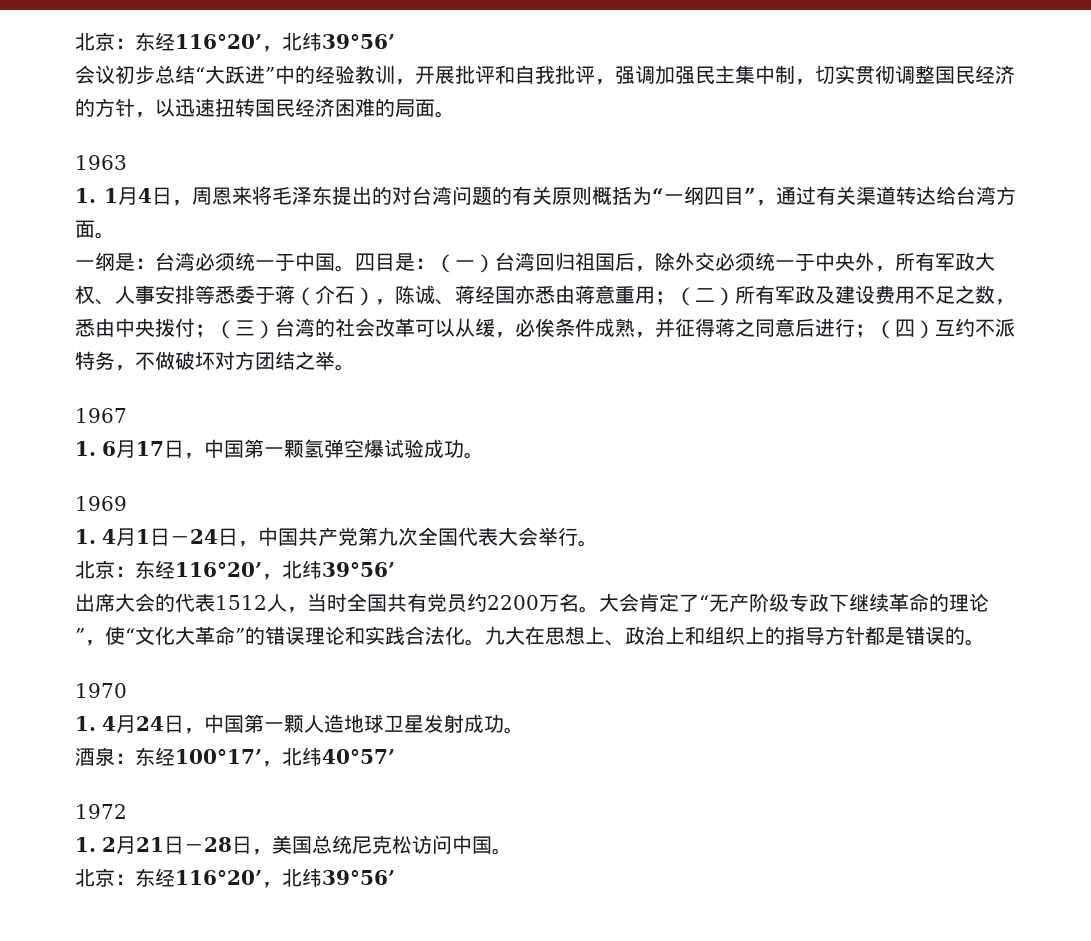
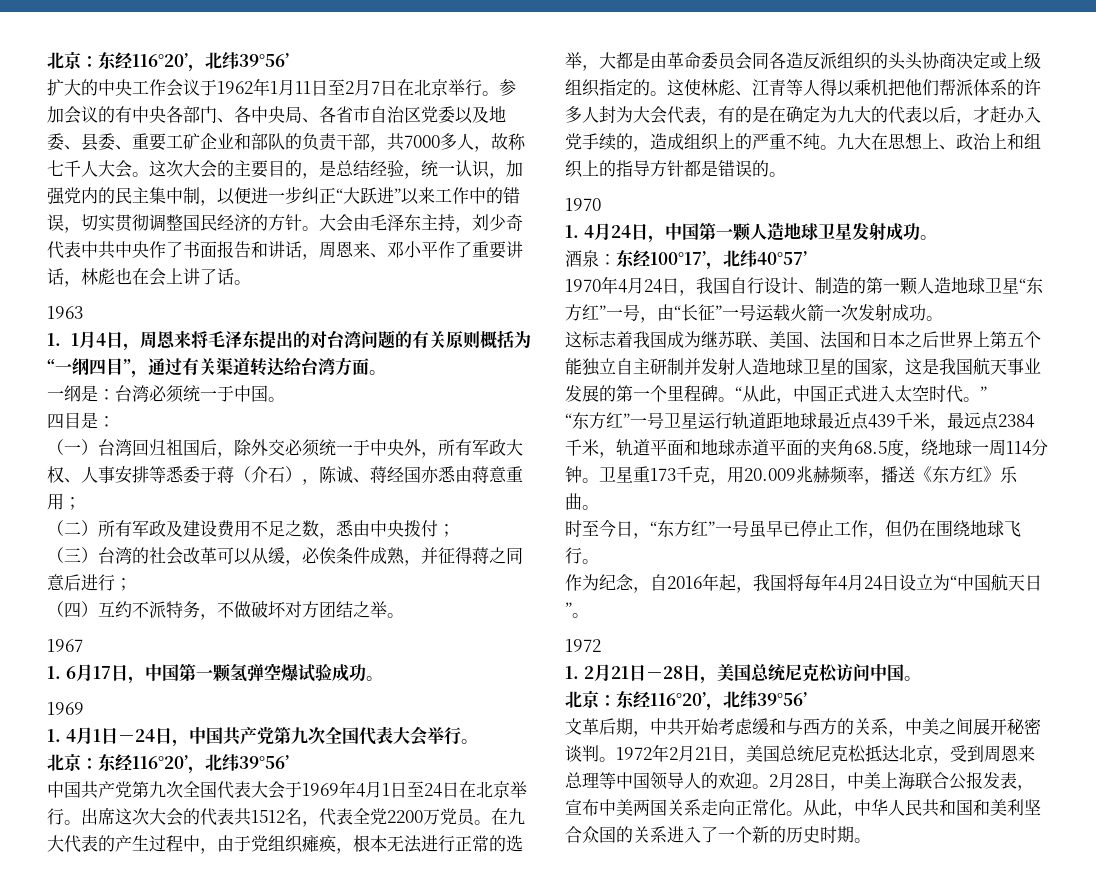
[75,32,395,52] [75,65,795,85] 北京：东经116°20’，北纬39°56’ // 会议初步总结“大跃进”中的经验教训，开展批评和自我批评，强调加强民主集中制 -> [47,52,289,72] [47,78,516,97] [47,106,506,124] [47,133,526,152] [47,160,523,179] [47,186,520,206] [47,214,64,231] 北京：东经116°20’，北纬39°56’ // 扩大的中央工作会议于1962年1月11日至2月7日在北京举行。参加会议的有中央各部门、各中央局、各省市自治区党委以及地委、县委、重要工矿企业和部队的负责干部，共7000多人，故称七千人大会。这次大会的主要目的，是总结经验，统一认识，加强党内的民主集中制，以便进一步纠正“大跃进”以来工作中的错误
[135,98,435,118] ，以迅速扭转国民经济困难的局面 -> [302,214,523,233] [47,241,523,260] [47,268,234,287] 。大会由毛泽东主持，刘少奇代表中共中央作了书面报告和讲话，周恩来、邓小平作了重要讲话，林彪也在会上讲了话
(355, 268) none -> (285, 399) //
(435, 263) none -> (115, 421) //
(675, 298) none -> (81, 503) //
(215, 331) none -> (455, 530) //
(875, 331) none -> (132, 584) //
[75,593,989,613] [75,626,465,646] 出席大会的代表1512人，当时全国共有党员约2200万名。大会肯定了“无产阶级专政下继续革命的理论”，使“文化大革命”的错误理论和实践合法化 -> [47,780,527,799] [47,807,525,827] [47,835,523,854] [565,52,1041,71] [565,79,1041,97] [565,106,1041,125] [565,133,820,152] 中国共产党第九次全国代表大会于1969年4月1日至24日在北京举行。出席这次大会的代表共1512名，代表全党2200万党员。在九大代表的产生过程中，由于党组织瘫痪，根本无法进行正常的选举，大都是由革命委员会同各造反派组织的头头协商决定或上级组织指定的。这使林彪、江青等人得以乘机把他们帮派体系的许多人封为大会代表，有的是在确定为九大的代表以后，才赶办入党手续的，造成组织上的严重不纯
(395, 756) none -> [565,276,1043,296] [565,304,943,323] [565,331,1041,349] [565,358,1041,377] [565,385,987,404] [565,412,1035,431] [565,439,1048,458] [565,466,1018,485] [565,493,599,510] [565,519,1021,539] [565,547,599,564] [565,573,1042,593] [565,602,589,618] // 1970年4月24日，我国自行设计、制造的第一颗人造地球卫星“东方红”一号，由“长征”一号运载火箭一次发射成功。 // 这标志着我国成为继苏联、美国、法国和日本之后世界上第五个能独立自主研制并发射人造地球卫星的国家，这是我国航天事业发展的第一个里程碑。“从此，中国正式进入太空时代。” // “东方红”一号卫星运行轨道距地球最近点439千米，最远点2384千米，轨道平面和地球赤道平面的夹角68.5度，绕地球一周114分钟。卫星重173千克，用20.009兆赫频率，播送《东方红》乐曲。 // 时至今日，“东方红”一号虽早已停止工作，但仍在围绕地球飞行。 // 作为纪念，自2016年起，我国将每年4月24日设立为“中国航天日”。
(395, 877) none -> [565,718,1041,737] [565,744,1035,764] [565,772,1034,791] [565,799,1041,818] [565,826,871,843] // 文革后期，中共开始考虑缓和与西方的关系，中美之间展开秘密谈判。1972年2月21日，美国总统尼克松抵达北京，受到周恩来总理等中国领导人的欢迎。2月28日，中美上海联合公报发表，宣布中美两国关系走向正常化。从此，中华人民共和国和美利坚合众国的关系进入了一个新的历史时期。

